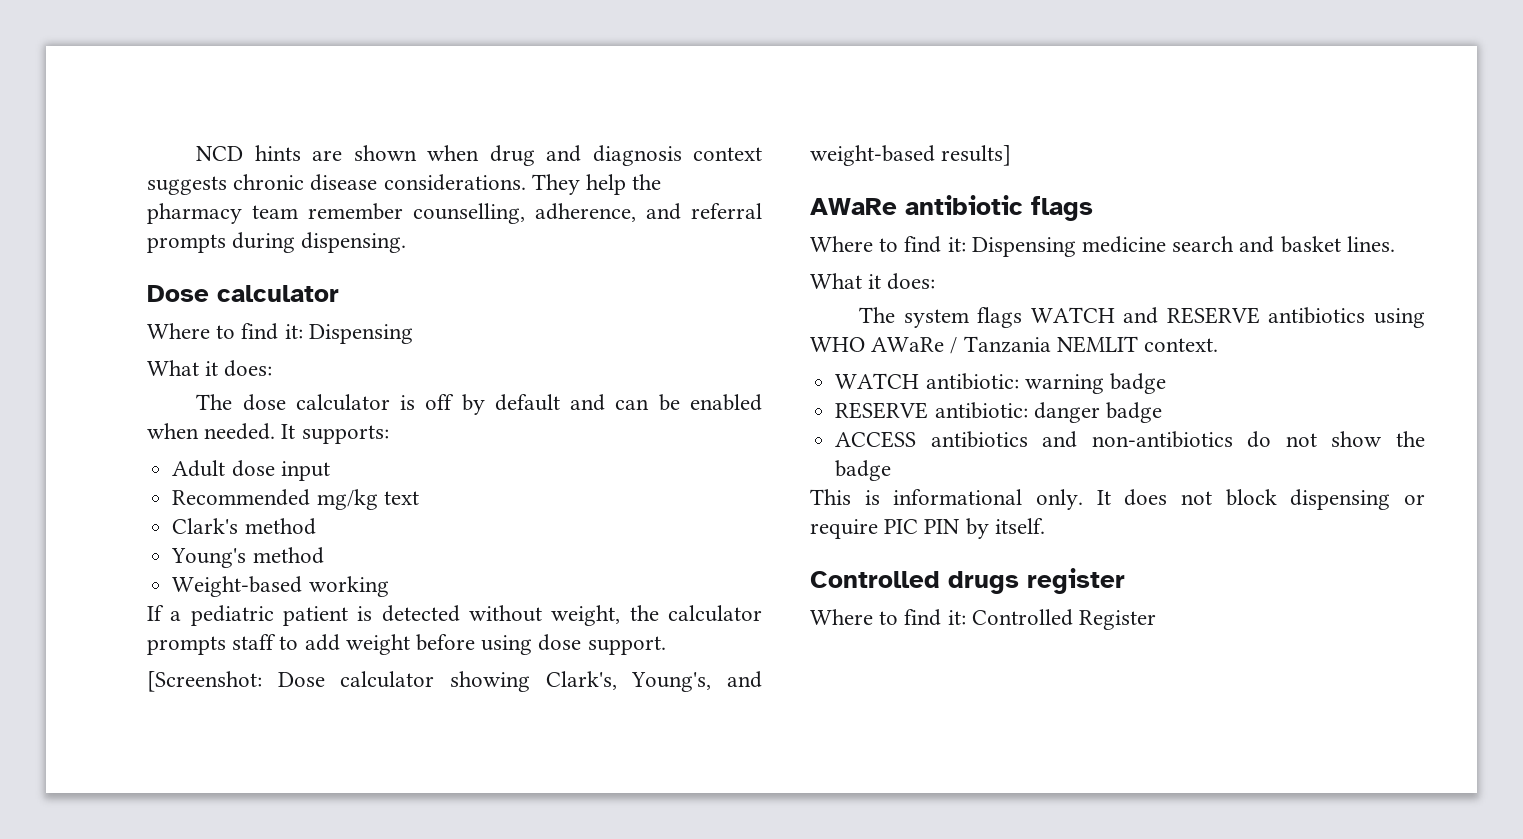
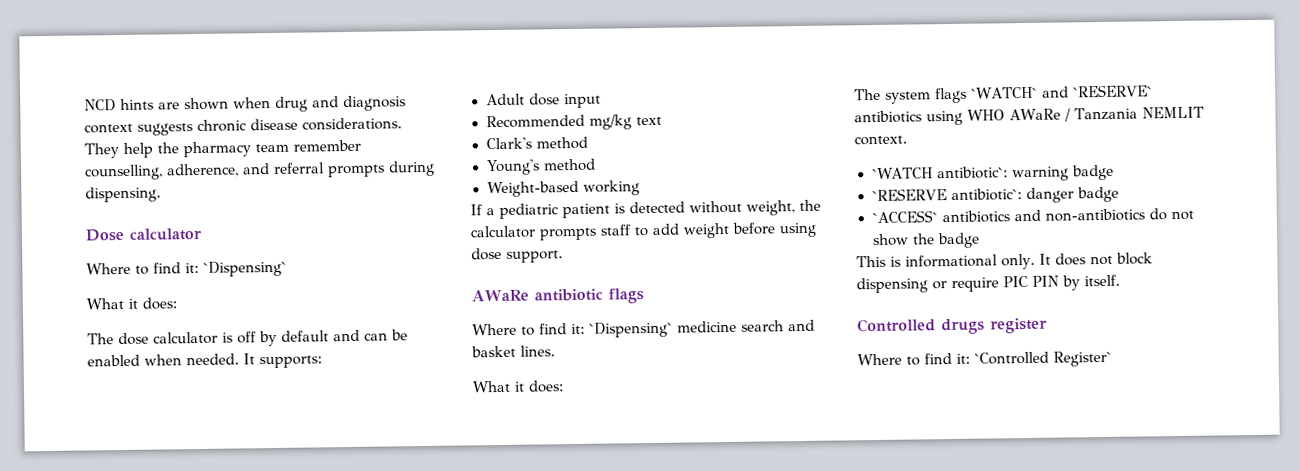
[308,324,413,344] Dispensing -> [203,260,287,277] `Dispensing`
[147,671,762,692] [810,145,1012,166] // [Screenshot: Dose calculator showing Clark's, Young's, and weight-based results] -> (563, 256) none
[971,237,1076,257] Dispensing -> [589,321,673,338] `Dispensing`
[1030,307,1260,324] WATCH and RESERVE -> [971,84,1153,99] `WATCH` and `RESERVE`
[835,373,1019,390] WATCH antibiotic: -> [871,166,1009,180] `WATCH antibiotic`:
[835,402,1028,419] RESERVE antibiotic: -> [871,188,1022,202] `RESERVE antibiotic`:
[835,431,917,448] ACCESS -> [871,210,938,224] `ACCESS`
[971,609,1157,630] Controlled Register -> [974,350,1112,367] `Controlled Register`

